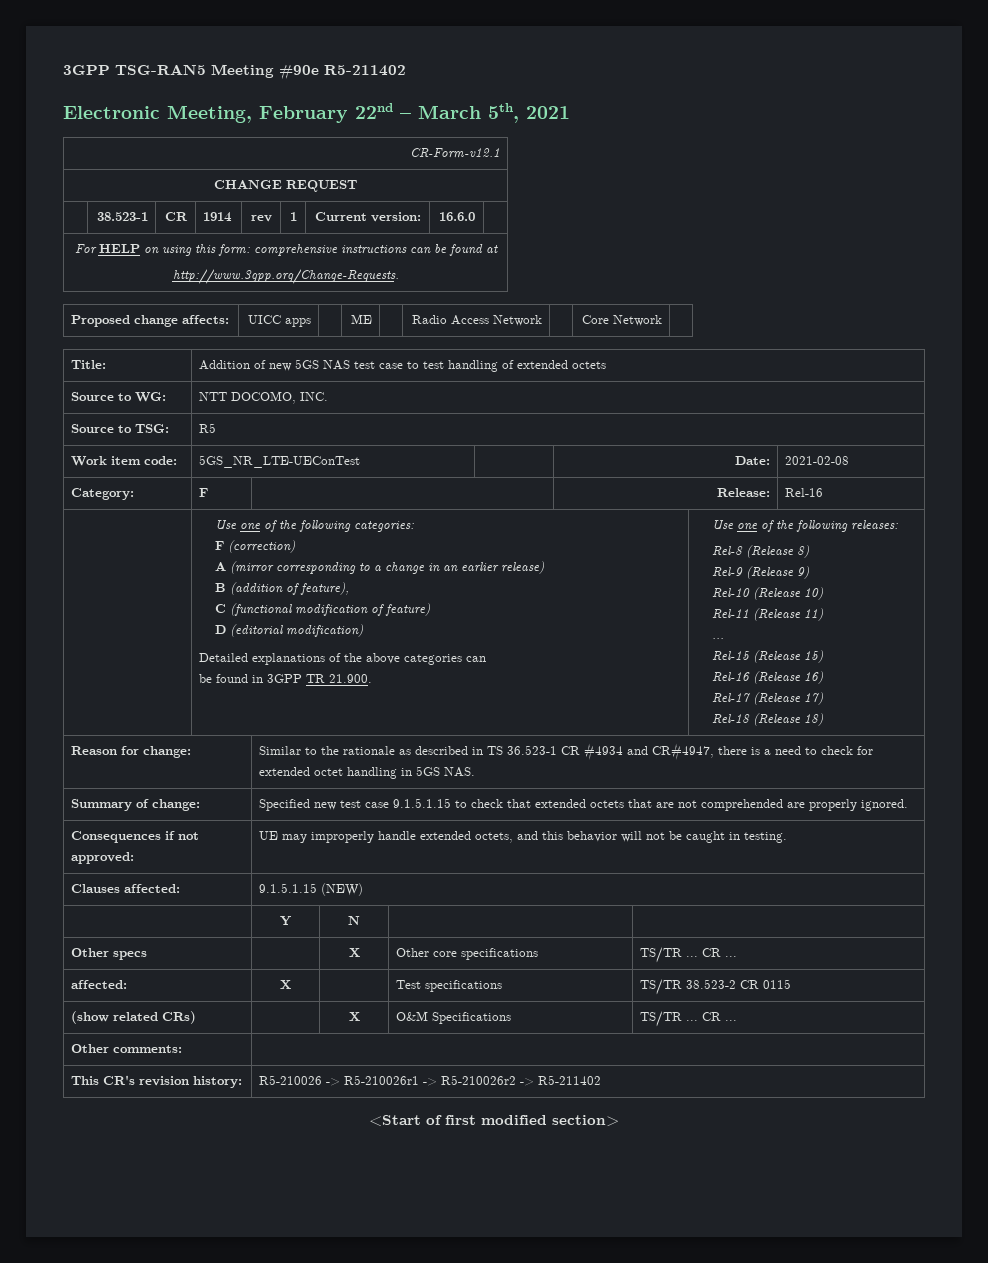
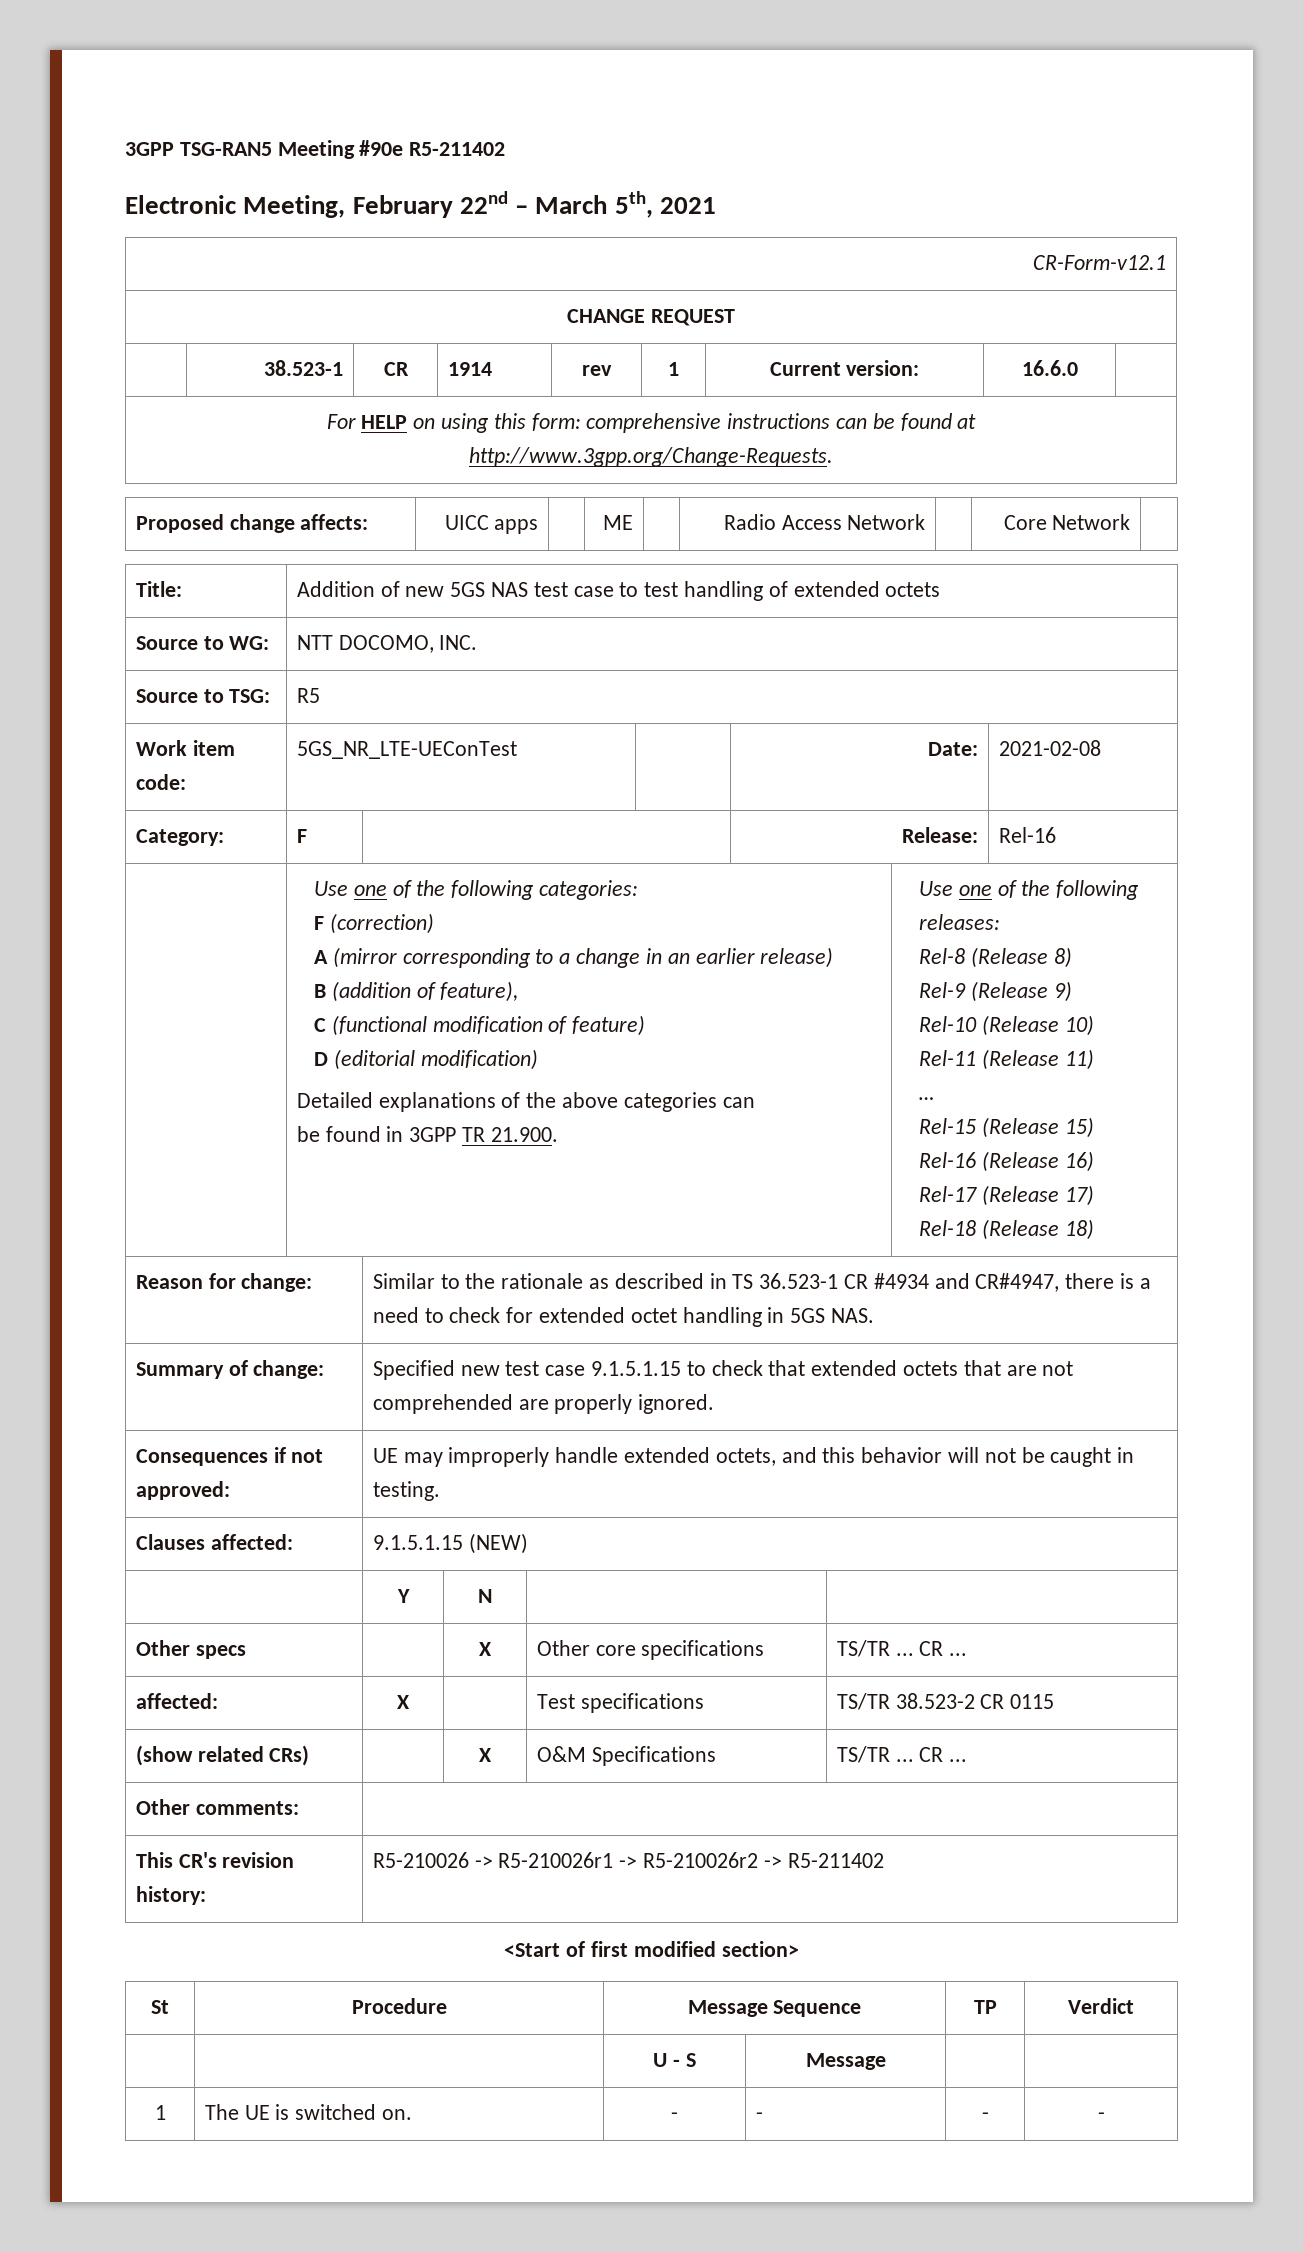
(619, 1121) none -> [151,2000,169,2014] [351,1998,447,2014] [687,2000,862,2017] [973,2000,997,2014] [1068,1998,1134,2014] [653,2053,696,2067] [805,2053,886,2070] [154,2105,166,2120] [204,2104,412,2120] [671,2112,678,2120] [755,2112,763,2120] [981,2112,989,2120] [1097,2112,1105,2120] // St | Procedure | Message Sequence | TP | Verdict // | | U - S | Message | | // 1 | The UE is switched on. | - | - | - | -

